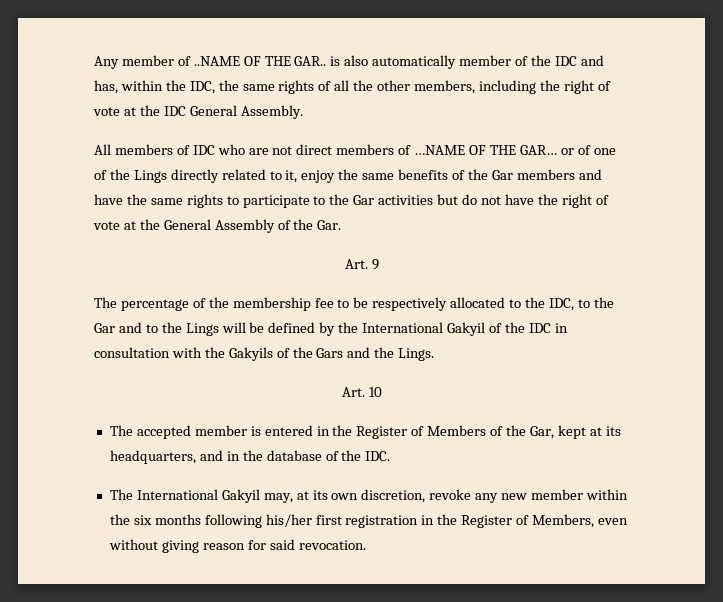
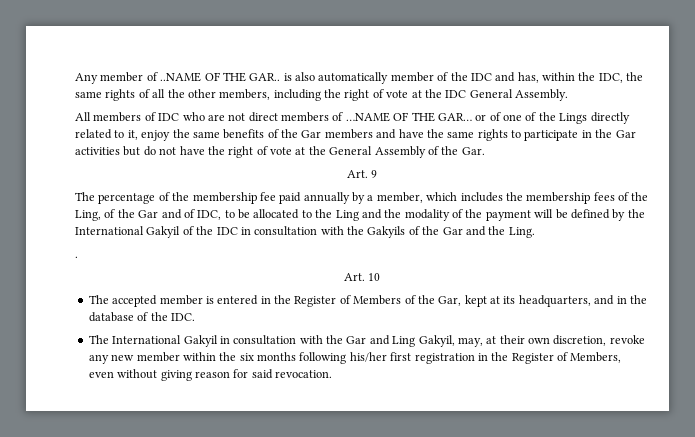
[313,196,326,205] to -> [581,130,592,138] in
(334, 303) none -> [279,192,649,204] [75,209,222,221] paid annually by a member, which includes the membership fees of the Ling, of the Gar and of IDC,
[372,297,448,311] respectively -> (250, 214) none
[548,297,614,311] [94,322,219,336] IDC, to the Gar and to the Lings -> [335,209,531,221] Ling and the modality of the payment
[316,347,435,361] Gars and the Lings. -> [442,226,535,238] [75,256,78,258] Gar and the Ling. // .
(260, 496) none -> [219,335,455,347] in consultation with the Gar and Ling Gakyil,
[312,490,328,500] its -> [499,335,525,344] their

